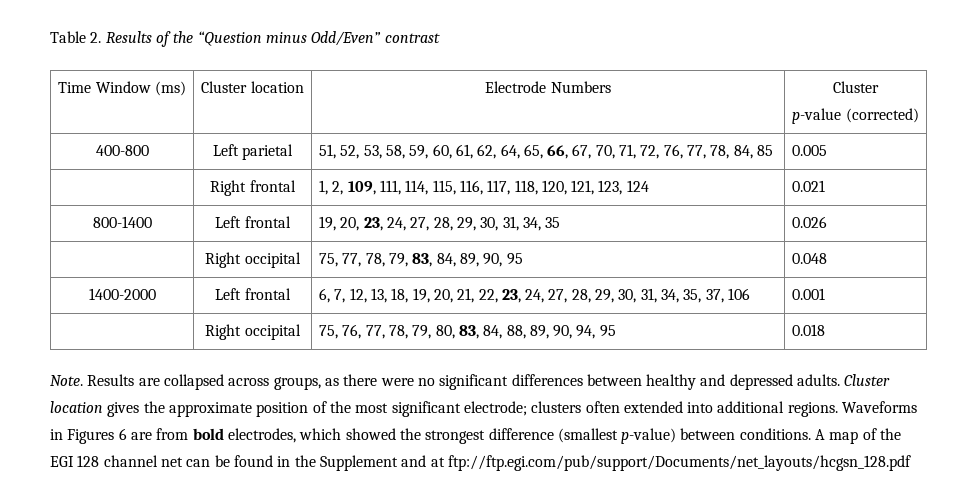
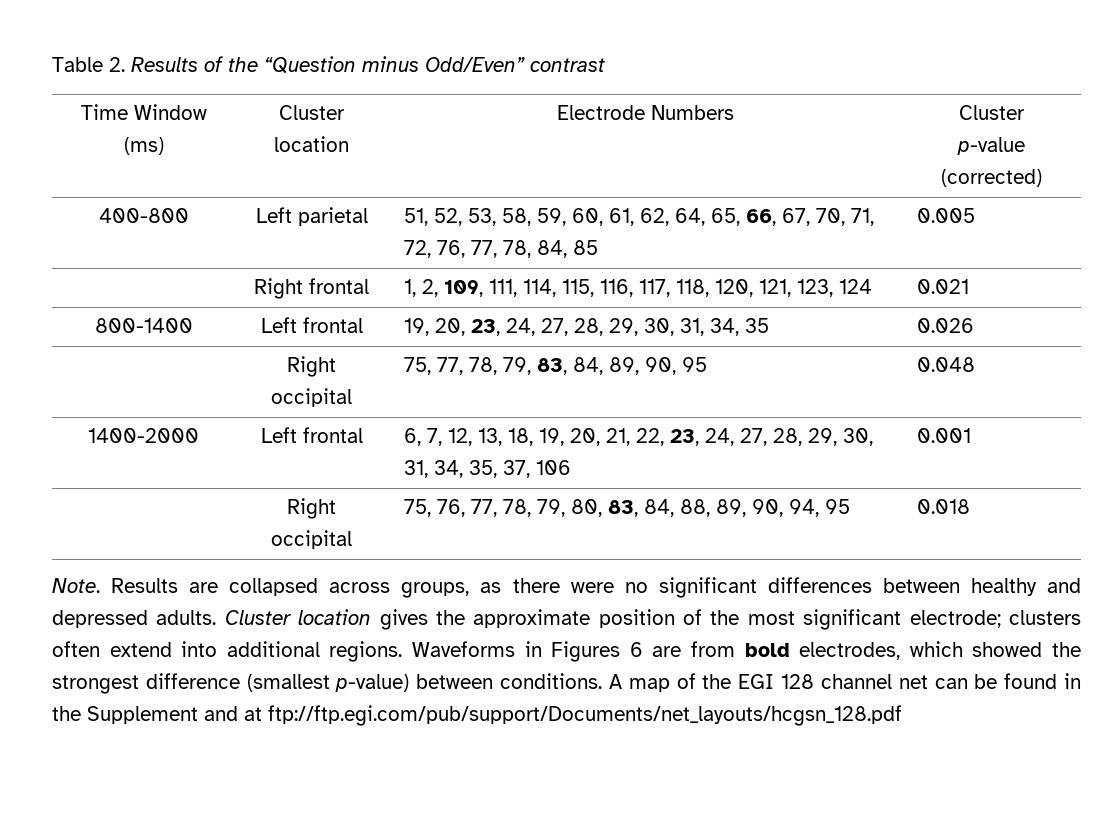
[623,401,683,413] extended -> [109,642,172,657] extend

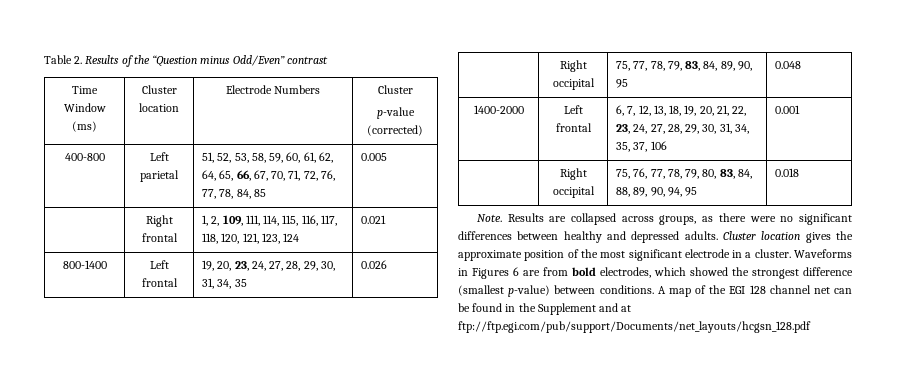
[909,610,1081,628] [52,641,403,662] electrode; clusters often extend into additional regions. -> [684,249,791,258] electrode in a cluster.

